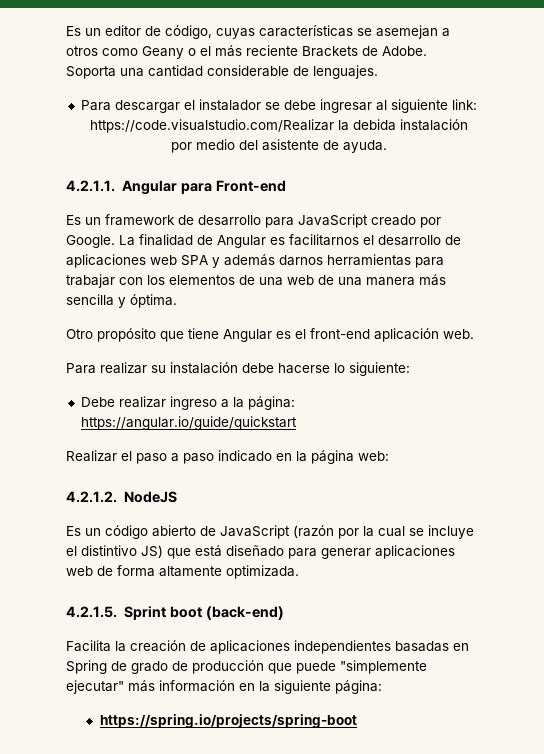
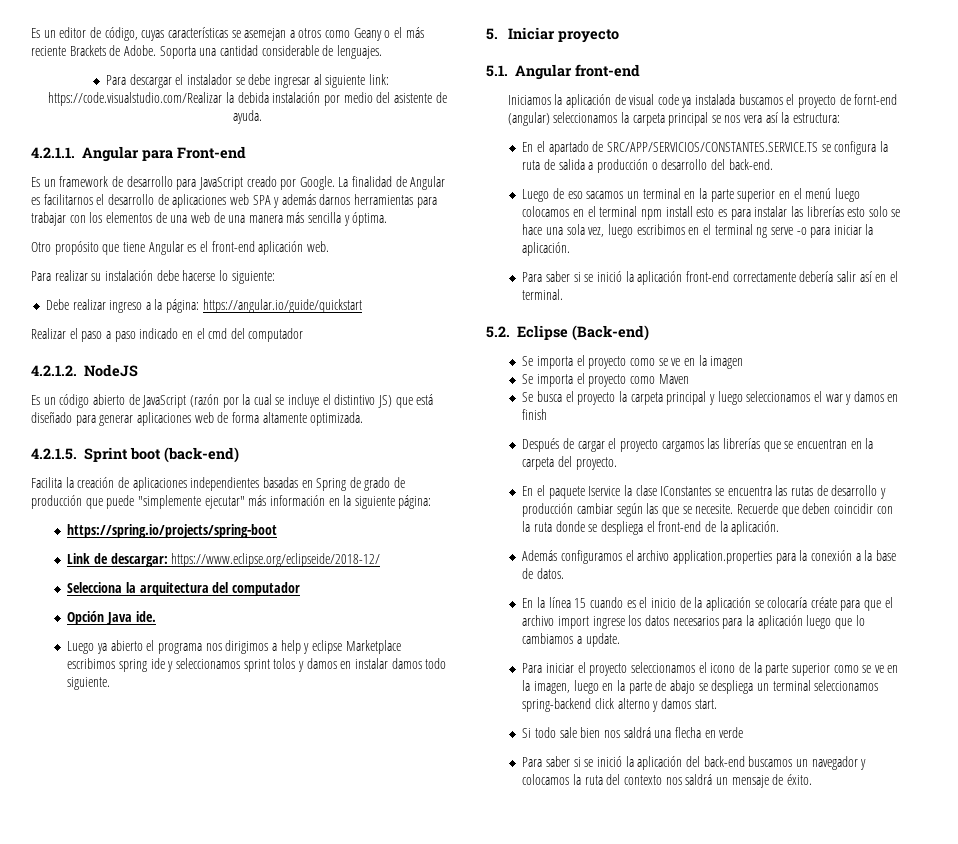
[296,450,389,464] la página web: -> [196,328,304,342] el cmd del computador
(357, 721) none -> [67,553,381,567] [67,582,301,596] [67,611,156,625] [67,640,401,654] [67,658,447,672] [67,677,111,690] [486,27,619,43] [486,64,640,80] [507,94,898,108] [507,112,841,126] [522,141,888,155] [522,159,773,173] [522,188,860,202] [522,206,901,220] [522,224,874,238] [522,242,571,256] [522,271,898,285] [522,289,564,300] [486,325,649,341] [522,355,744,369] [522,373,689,387] [522,391,899,405] [522,409,548,420] [522,438,874,452] [522,456,617,470] [522,485,886,499] [522,503,893,517] [522,521,780,535] [522,550,896,564] [522,568,565,579] [522,597,893,611] [522,615,865,629] [522,633,620,647] [522,662,899,676] [522,680,879,694] [522,698,717,712] [522,727,744,738] [522,756,867,770] [522,774,812,788] // Link de descargar: https://www.eclipse.org/eclipseide/2018-12/ // Selecciona la arquitectura del computador // Opción Java ide. // Luego ya abierto el programa nos dirigimos a help y eclipse Marketplace escribimos spring ide y seleccionamos sprint tolos y damos en instalar damos todo siguiente. // 5. Iniciar proyecto // 5.1. Angular front-end // Iniciamos la aplicación de visual code ya instalada buscamos el proyecto de fornt-end (angular) seleccionamos la carpeta principal se nos vera así la estructura: // En el apartado de SRC/APP/SERVICIOS/CONSTANTES.SERVICE.TS se configura la ruta de salida a producción o desarrollo del back-end. // Luego de eso sacamos un terminal en la parte superior en el menú luego colocamos en el terminal npm install esto es para instalar las librerías esto solo se hace una sola vez, luego escribimos en el terminal ng serve -o para iniciar la aplicación. // Para saber si se inició la aplicación front-end correctamente debería salir así en el terminal. // 5.2. Eclipse (Back-end) // Se importa el proyecto como se ve en la imagen // Se importa el proyecto como Maven // Se busca el proyecto la carpeta principal y luego seleccionamos el war y damos en finish // Después de cargar el proyecto cargamos las librerías que se encuentran en la carpeta del proyecto. // En el paquete Iservice la clase IConstantes se encuentra las rutas de desarrollo y producción cambiar según las que se necesite. Recuerde que deben coincidir con la ruta donde se despliega el front-end de la aplicación. // Además configuramos el archivo application.properties para la conexión a la base de datos. // En la línea 15 cuando es el inicio de la aplicación se colocaría créate para que el archivo import ingrese los datos necesarios para la aplicación luego que lo cambiamos a update. // Para iniciar el proyecto seleccionamos el icono de la parte superior como se ve en la imagen, luego en la parte de abajo se despliega un terminal seleccionamos spring-backend click alterno y damos start. // Si todo sale bien nos saldrá una flecha en verde // Para saber si se inició la aplicación del back-end buscamos un navegador y colocamos la ruta del contexto nos saldrá un mensaje de éxito.

